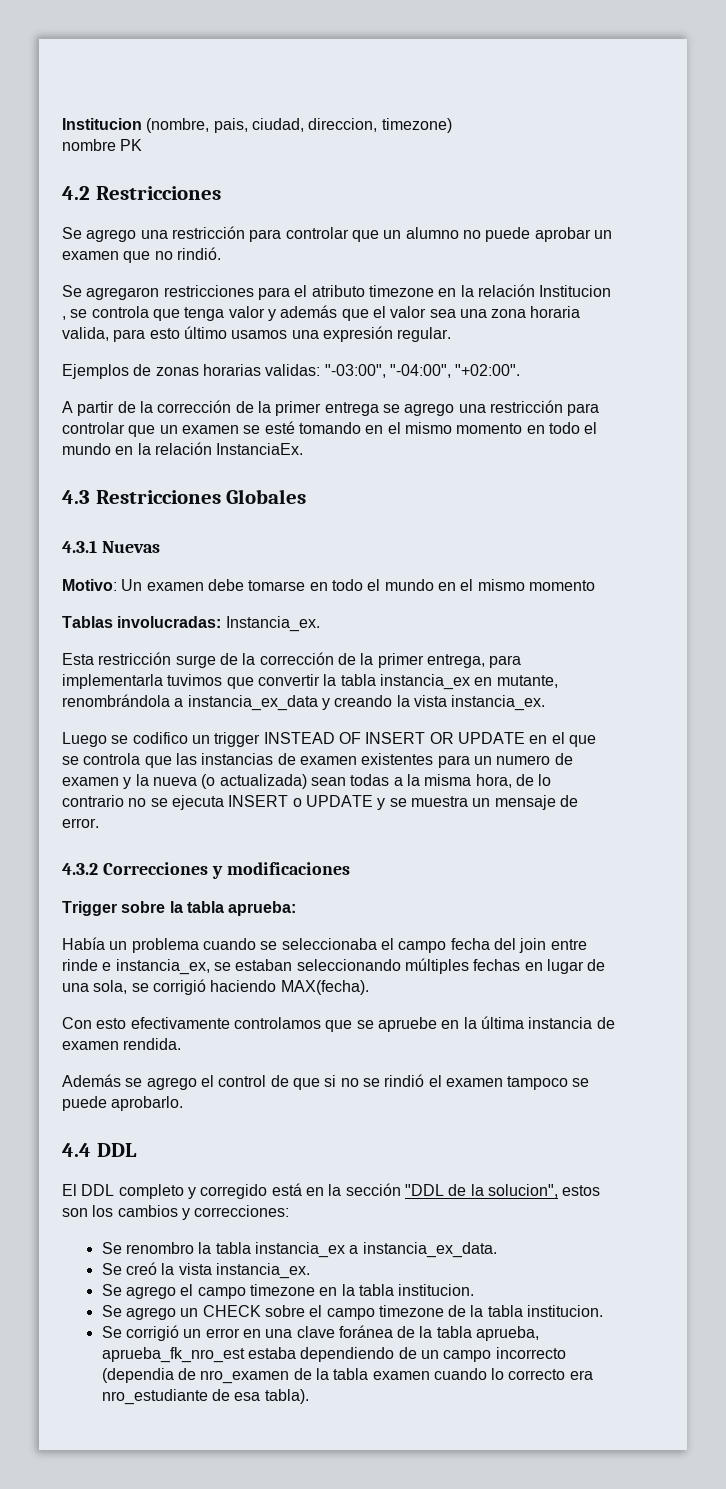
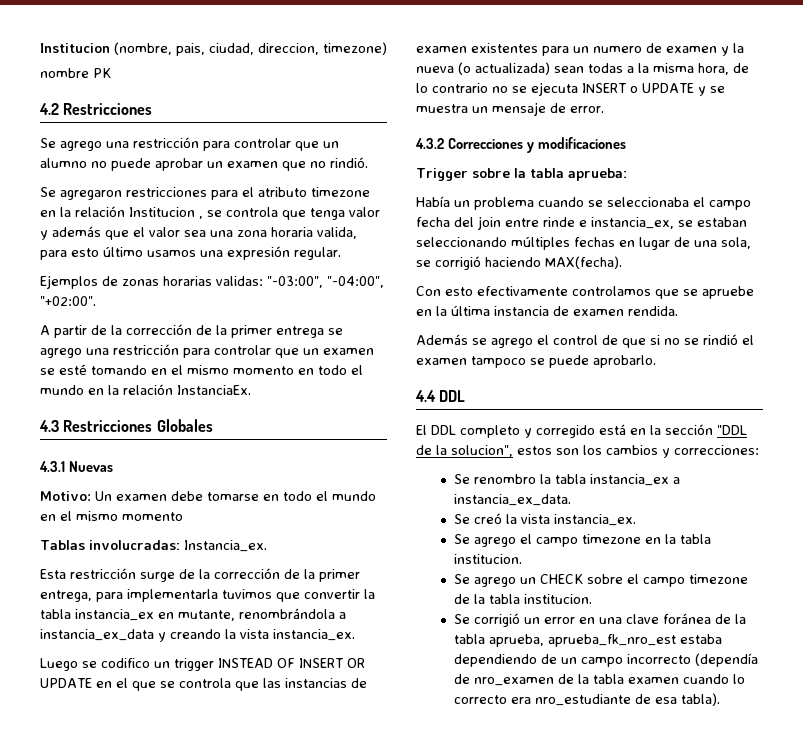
[101,1368,174,1383] (dependia -> [694,653,758,667] (dependía

